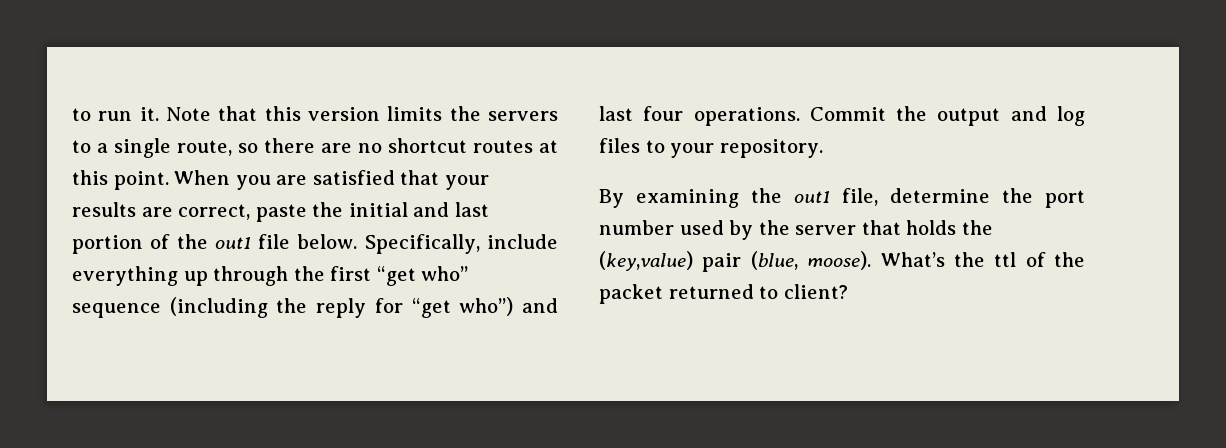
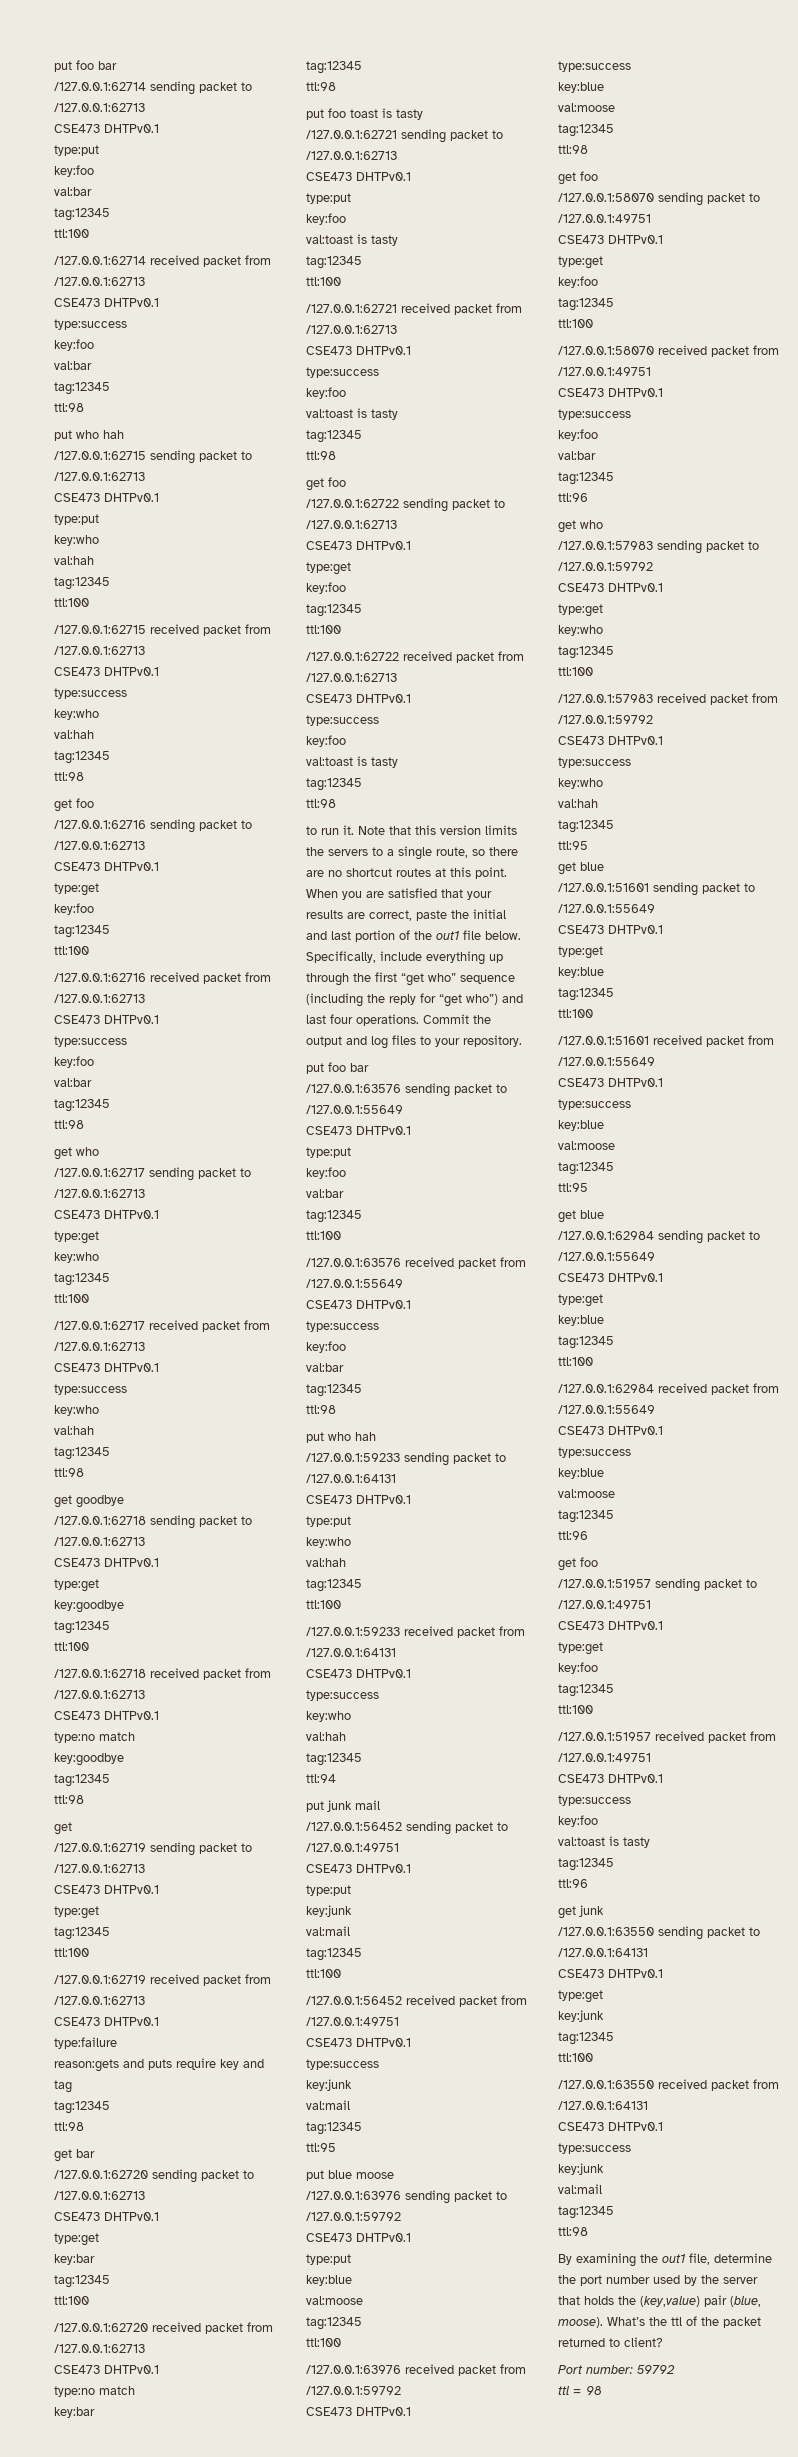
(72, 114) none -> [54,60,117,72] [54,81,252,95] [54,103,145,112] [54,124,159,133] [54,145,99,156] [54,165,94,177] [54,187,92,196] [54,208,110,221] [54,229,89,238] [54,255,271,267] [54,277,145,286] [54,298,159,307] [54,319,127,330] [54,339,94,351] [54,361,92,370] [54,382,110,395] [54,403,84,412] [54,430,124,441] [54,450,252,464] [54,472,145,481] [54,493,159,502] [54,514,99,525] [54,535,99,546] [54,556,94,565] [54,577,110,590] [54,598,89,607] [54,624,271,636] [54,646,145,655] [54,667,159,676] [54,688,127,699] [54,709,99,720] [54,730,94,739] [54,751,110,764] [54,772,84,781] [54,798,94,812] [54,819,252,833] [54,841,145,850] [54,862,159,871] [54,883,99,896] [54,903,94,915] [54,925,110,938] [54,946,89,955] [54,972,271,984] [54,994,145,1003] [54,1015,159,1024] [54,1036,127,1047] [54,1056,94,1068] [54,1078,92,1087] [54,1099,110,1112] [54,1120,84,1129] [54,1147,99,1160] [54,1167,251,1181] [54,1189,145,1198] [54,1210,159,1219] [54,1231,99,1244] [54,1252,99,1263] [54,1273,110,1286] [54,1294,89,1303] [54,1320,270,1332] [54,1342,145,1351] [54,1363,159,1372] [54,1384,127,1395] [54,1405,99,1416] [54,1426,94,1435] [54,1447,110,1460] [54,1468,84,1477] [54,1495,124,1508] [54,1515,252,1529] [54,1537,145,1546] [54,1558,159,1567] [54,1579,99,1592] [54,1600,124,1613] [54,1621,110,1634] [54,1642,89,1651] [54,1668,271,1680] [54,1690,145,1699] [54,1711,159,1720] [54,1732,135,1743] [54,1753,124,1766] [54,1774,110,1787] [54,1795,84,1804] [54,1822,72,1835] [54,1842,252,1856] [54,1864,145,1873] [54,1885,159,1894] [54,1906,99,1919] [54,1927,110,1940] [54,1948,89,1957] [54,1974,271,1986] [54,1996,145,2005] [54,2017,159,2026] [54,2037,117,2049] [54,2058,264,2072] [54,2080,72,2093] [54,2101,110,2114] [54,2122,84,2131] [54,2149,95,2162] [54,2169,254,2183] [54,2191,145,2200] [54,2212,159,2221] [54,2233,99,2246] [54,2254,95,2265] [54,2275,110,2288] [54,2296,89,2305] [54,2322,273,2334] [54,2344,145,2353] [54,2365,159,2374] [54,2386,135,2397] [54,2407,95,2418] [306,61,362,74] [306,82,336,91] [306,108,423,120] [306,129,503,143] [306,151,397,160] [306,172,411,181] [306,193,351,204] [306,213,346,225] [306,234,398,246] [306,256,362,269] [306,277,341,286] [306,303,522,315] [306,325,397,334] [306,346,411,355] [306,367,379,378] [306,387,346,399] [306,408,398,420] [306,430,362,443] [306,451,336,460] [306,477,346,491] [306,498,505,512] [306,520,397,529] [306,541,411,550] [306,562,351,575] [306,582,346,594] [306,604,362,617] [306,625,341,634] [306,651,524,663] [306,673,397,682] [306,694,411,703] [306,715,379,726] [306,735,346,747] [306,756,398,768] [306,778,362,791] [306,799,336,808] put foo bar // /127.0.0.1:62714 sending packet to /127.0.0.1:62713 // CSE473 DHTPv0.1 // type:put // key:foo // val:bar // tag:12345 // ttl:100 // /127.0.0.1:62714 received packet from /127.0.0.1:62713 // CSE473 DHTPv0.1 // type:success // key:foo // val:bar // tag:12345 // ttl:98 // put who hah // /127.0.0.1:62715 sending packet to /127.0.0.1:62713 // CSE473 DHTPv0.1 // type:put // key:who // val:hah // tag:12345 // ttl:100 // /127.0.0.1:62715 received packet from /127.0.0.1:62713 // CSE473 DHTPv0.1 // type:success // key:who // val:hah // tag:12345 // ttl:98 // get foo // /127.0.0.1:62716 sending packet to /127.0.0.1:62713 // CSE473 DHTPv0.1 // type:get // key:foo // tag:12345 // ttl:100 // /127.0.0.1:62716 received packet from /127.0.0.1:62713 // CSE473 DHTPv0.1 // type:success // key:foo // val:bar // tag:12345 // ttl:98 // get who // /127.0.0.1:62717 sending packet to /127.0.0.1:62713 // CSE473 DHTPv0.1 // type:get // key:who // tag:12345 // ttl:100 // /127.0.0.1:62717 received packet from /127.0.0.1:62713 // CSE473 DHTPv0.1 // type:success // key:who // val:hah // tag:12345 // ttl:98 // get goodbye // /127.0.0.1:62718 sending packet to /127.0.0.1:62713 // CSE473 DHTPv0.1 // type:get // key:goodbye // tag:12345 // ttl:100 // /127.0.0.1:62718 received packet from /127.0.0.1:62713 // CSE473 DHTPv0.1 // type:no match // key:goodbye // tag:12345 // ttl:98 // get // /127.0.0.1:62719 sending packet to /127.0.0.1:62713 // CSE473 DHTPv0.1 // type:get // tag:12345 // ttl:100 // /127.0.0.1:62719 received packet from /127.0.0.1:62713 // CSE473 DHTPv0.1 // type:failure // reason:gets and puts require key and tag // tag:12345 // ttl:98 // get bar // /127.0.0.1:62720 sending packet to /127.0.0.1:62713 // CSE473 DHTPv0.1 // type:get // key:bar // tag:12345 // ttl:100 // /127.0.0.1:62720 received packet from /127.0.0.1:62713 // CSE473 DHTPv0.1 // type:no match // key:bar // tag:12345 // ttl:98 // put foo toast is tasty // /127.0.0.1:62721 sending packet to /127.0.0.1:62713 // CSE473 DHTPv0.1 // type:put // key:foo // val:toast is tasty // tag:12345 // ttl:100 // /127.0.0.1:62721 received packet from /127.0.0.1:62713 // CSE473 DHTPv0.1 // type:success // key:foo // val:toast is tasty // tag:12345 // ttl:98 // get foo // /127.0.0.1:62722 sending packet to /127.0.0.1:62713 // CSE473 DHTPv0.1 // type:get // key:foo // tag:12345 // ttl:100 // /127.0.0.1:62722 received packet from /127.0.0.1:62713 // CSE473 DHTPv0.1 // type:success // key:foo // val:toast is tasty // tag:12345 // ttl:98 //
(823, 148) none -> [306,1062,369,1074] [306,1083,507,1097] [306,1105,403,1114] [306,1126,411,1135] [306,1147,351,1158] [306,1167,346,1179] [306,1189,344,1198] [306,1210,362,1223] [306,1231,341,1240] [306,1257,526,1269] [306,1279,403,1288] [306,1300,411,1309] [306,1321,379,1332] [306,1341,346,1353] [306,1363,344,1372] [306,1384,362,1397] [306,1405,336,1414] [306,1432,376,1443] [306,1452,506,1466] [306,1474,396,1483] [306,1495,411,1504] [306,1516,351,1527] [306,1537,351,1548] [306,1558,346,1567] [306,1579,362,1592] [306,1600,341,1609] [306,1626,525,1638] [306,1648,396,1657] [306,1669,411,1678] [306,1690,379,1701] [306,1711,351,1722] [306,1732,346,1741] [306,1753,362,1766] [306,1774,336,1783] [306,1800,380,1812] [306,1821,508,1835] [306,1843,399,1852] [306,1864,411,1873] [306,1885,351,1896] [306,1905,352,1917] [306,1926,350,1936] [306,1948,362,1961] [306,1969,341,1978] [306,1995,527,2007] [306,2017,399,2026] [306,2038,411,2047] [306,2059,379,2070] [306,2079,352,2091] [306,2100,350,2110] [306,2122,362,2135] [306,2143,336,2152] [306,2170,394,2181] [306,2190,507,2204] [306,2212,401,2221] [306,2233,411,2242] [306,2254,351,2265] [306,2275,352,2286] [306,2296,363,2305] [306,2317,362,2330] [306,2338,341,2347] [306,2364,526,2376] [306,2386,401,2395] [306,2407,411,2416] [558,61,631,72] [558,82,604,93] [558,103,615,112] [558,124,614,137] [558,145,588,154] [558,171,598,185] [558,192,760,206] [558,214,651,223] [558,235,663,244] [558,256,603,269] [558,276,598,288] [558,298,614,311] [558,319,593,328] [558,345,779,357] [558,367,651,376] [558,388,663,397] [558,409,631,420] [558,429,598,441] [558,451,596,460] [558,472,614,485] [558,493,588,502] [558,520,603,533] [558,540,759,554] [558,562,653,571] [558,583,663,592] [558,604,603,617] [558,625,603,636] [558,646,614,659] [558,667,593,676] [558,693,778,705] [558,715,653,724] [558,736,663,745] [558,757,631,768] [558,778,603,789] [558,799,598,808] [558,820,614,833] [558,841,588,850] [558,862,604,875] [558,882,755,896] [558,904,655,913] [558,925,663,934] [558,946,603,959] [558,967,604,978] [558,988,614,1001] [558,1009,593,1018] [558,1035,774,1047] [558,1057,655,1066] [558,1078,663,1087] [558,1099,631,1110] [558,1120,604,1131] [558,1141,615,1150] [558,1162,614,1175] [558,1183,588,1192] [558,1210,604,1223] [558,1230,760,1244] [558,1252,655,1261] [558,1273,663,1282] [558,1294,603,1307] [558,1315,604,1326] [558,1336,614,1349] [558,1357,593,1366] [558,1383,779,1395] [558,1405,655,1414] [558,1426,663,1435] [558,1447,631,1458] [558,1468,604,1479] [558,1489,615,1498] [558,1510,614,1523] [558,1531,588,1540] [558,1557,598,1571] [558,1578,757,1592] [558,1600,651,1609] [558,1621,663,1630] [558,1642,603,1655] [558,1662,598,1674] [558,1684,614,1697] [558,1705,593,1714] [558,1731,776,1743] [558,1753,651,1762] [558,1774,663,1783] [558,1795,631,1806] [558,1815,598,1827] [558,1836,650,1848] [558,1858,614,1871] [558,1879,588,1888] [558,1905,604,1919] [558,1926,760,1940] [558,1948,648,1957] [558,1969,663,1978] [558,1990,603,2003] [558,2010,604,2022] [558,2032,614,2045] [558,2053,593,2062] [558,2079,779,2091] [558,2101,648,2110] [558,2122,663,2131] [558,2143,631,2154] [558,2163,604,2175] [558,2184,602,2194] [558,2206,614,2219] [558,2227,588,2236] // put foo bar // /127.0.0.1:63576 sending packet to /127.0.0.1:55649 // CSE473 DHTPv0.1 // type:put // key:foo // val:bar // tag:12345 // ttl:100 // /127.0.0.1:63576 received packet from /127.0.0.1:55649 // CSE473 DHTPv0.1 // type:success // key:foo // val:bar // tag:12345 // ttl:98 // put who hah // /127.0.0.1:59233 sending packet to /127.0.0.1:64131 // CSE473 DHTPv0.1 // type:put // key:who // val:hah // tag:12345 // ttl:100 // /127.0.0.1:59233 received packet from /127.0.0.1:64131 // CSE473 DHTPv0.1 // type:success // key:who // val:hah // tag:12345 // ttl:94 // put junk mail // /127.0.0.1:56452 sending packet to /127.0.0.1:49751 // CSE473 DHTPv0.1 // type:put // key:junk // val:mail // tag:12345 // ttl:100 // /127.0.0.1:56452 received packet from /127.0.0.1:49751 // CSE473 DHTPv0.1 // type:success // key:junk // val:mail // tag:12345 // ttl:95 // put blue moose // /127.0.0.1:63976 sending packet to /127.0.0.1:59792 // CSE473 DHTPv0.1 // type:put // key:blue // val:moose // tag:12345 // ttl:100 // /127.0.0.1:63976 received packet from /127.0.0.1:59792 // CSE473 DHTPv0.1 // type:success // key:blue // val:moose // tag:12345 // ttl:98 // get foo // /127.0.0.1:58070 sending packet to /127.0.0.1:49751 // CSE473 DHTPv0.1 // type:get // key:foo // tag:12345 // ttl:100 // /127.0.0.1:58070 received packet from /127.0.0.1:49751 // CSE473 DHTPv0.1 // type:success // key:foo // val:bar // tag:12345 // ttl:96 // get who // /127.0.0.1:57983 sending packet to /127.0.0.1:59792 // CSE473 DHTPv0.1 // type:get // key:who // tag:12345 // ttl:100 // /127.0.0.1:57983 received packet from /127.0.0.1:59792 // CSE473 DHTPv0.1 // type:success // key:who // val:hah // tag:12345 // ttl:95 // get blue // /127.0.0.1:51601 sending packet to /127.0.0.1:55649 // CSE473 DHTPv0.1 // type:get // key:blue // tag:12345 // ttl:100 // /127.0.0.1:51601 received packet from /127.0.0.1:55649 // CSE473 DHTPv0.1 // type:success // key:blue // val:moose // tag:12345 // ttl:95 // get blue // /127.0.0.1:62984 sending packet to /127.0.0.1:55649 // CSE473 DHTPv0.1 // type:get // key:blue // tag:12345 // ttl:100 // /127.0.0.1:62984 received packet from /127.0.0.1:55649 // CSE473 DHTPv0.1 // type:success // key:blue // val:moose // tag:12345 // ttl:96 // get foo // /127.0.0.1:51957 sending packet to /127.0.0.1:49751 // CSE473 DHTPv0.1 // type:get // key:foo // tag:12345 // ttl:100 // /127.0.0.1:51957 received packet from /127.0.0.1:49751 // CSE473 DHTPv0.1 // type:success // key:foo // val:toast is tasty // tag:12345 // ttl:96 // get junk // /127.0.0.1:63550 sending packet to /127.0.0.1:64131 // CSE473 DHTPv0.1 // type:get // key:junk // tag:12345 // ttl:100 // /127.0.0.1:63550 received packet from /127.0.0.1:64131 // CSE473 DHTPv0.1 // type:success // key:junk // val:mail // tag:12345 // ttl:98
(848, 291) none -> [558,2365,675,2374] [558,2386,602,2395] // Port number: 59792 // ttl = 98

